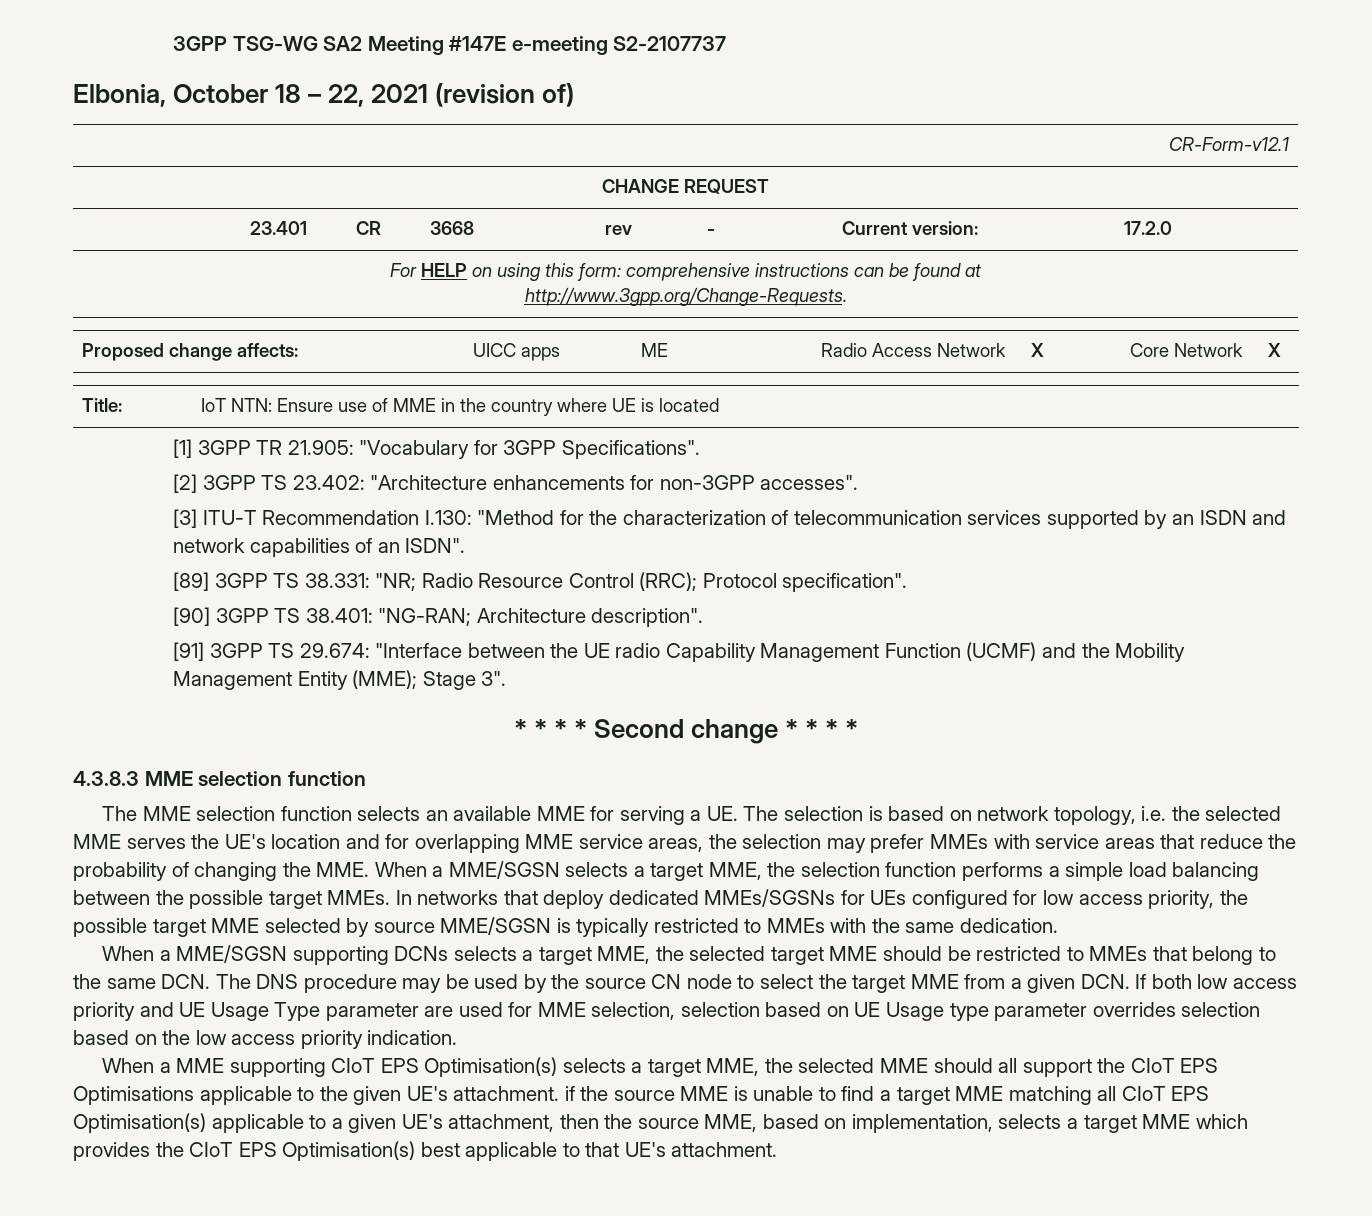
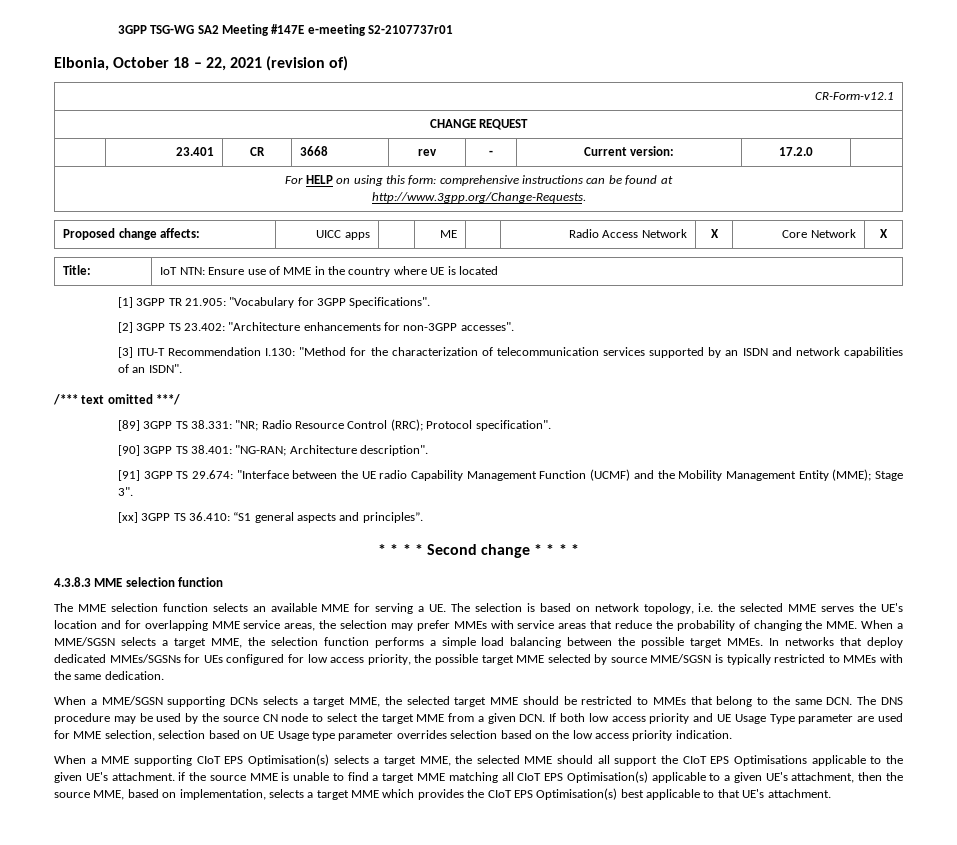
[613,36,727,51] S2-2107737 -> [368,25,454,34] S2-2107737r01
(466, 545) none -> [53,394,181,405] // /*** text omitted ***/
(507, 678) none -> [117,512,423,523] // [xx] 3GPP TS 36.410: “S1 general aspects and principles”.

